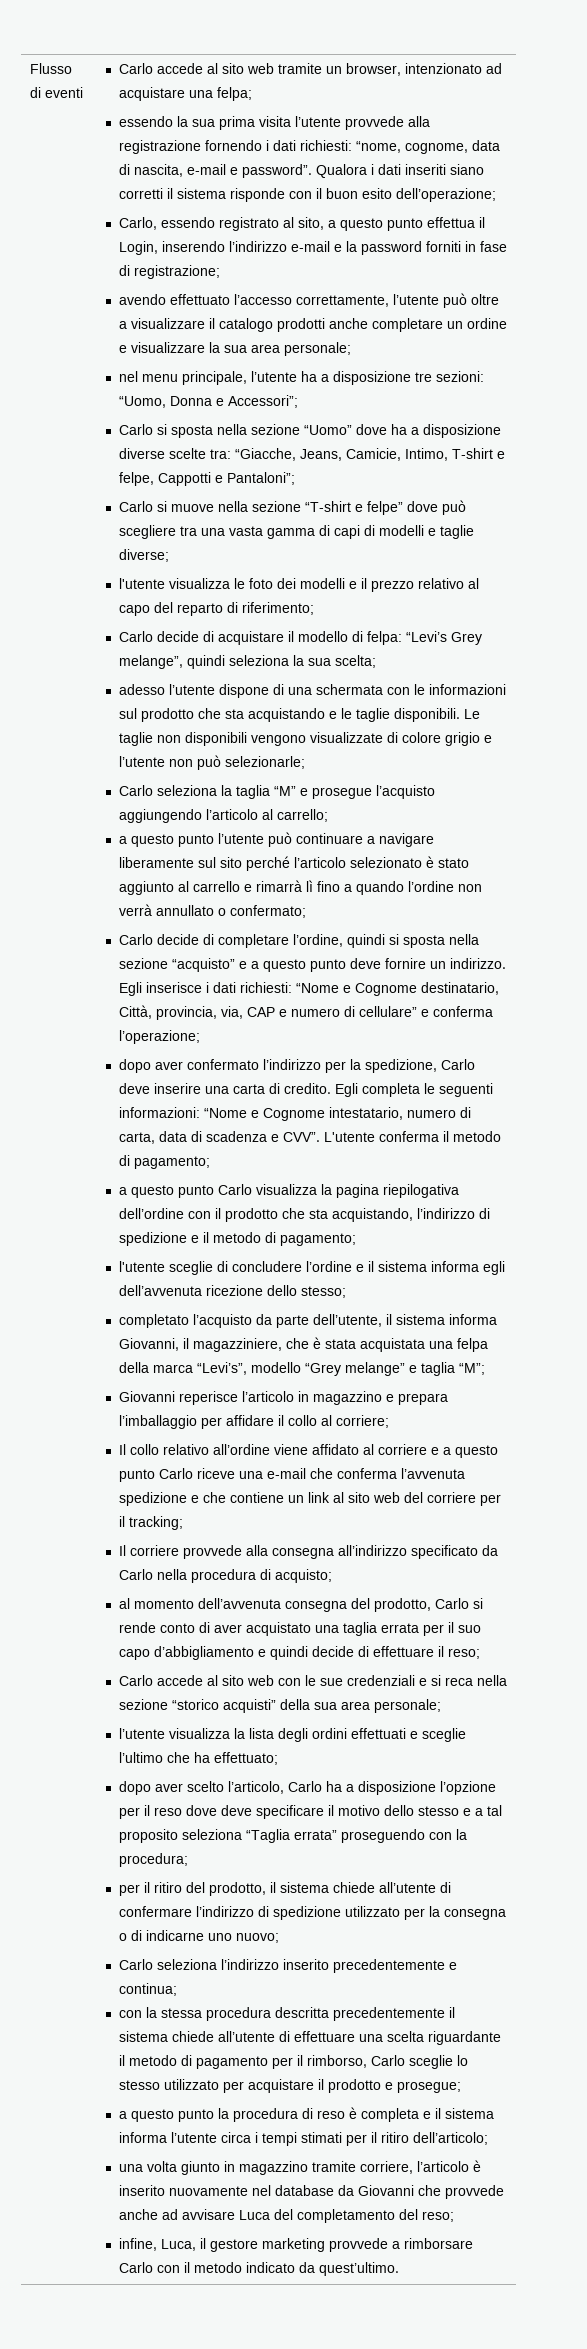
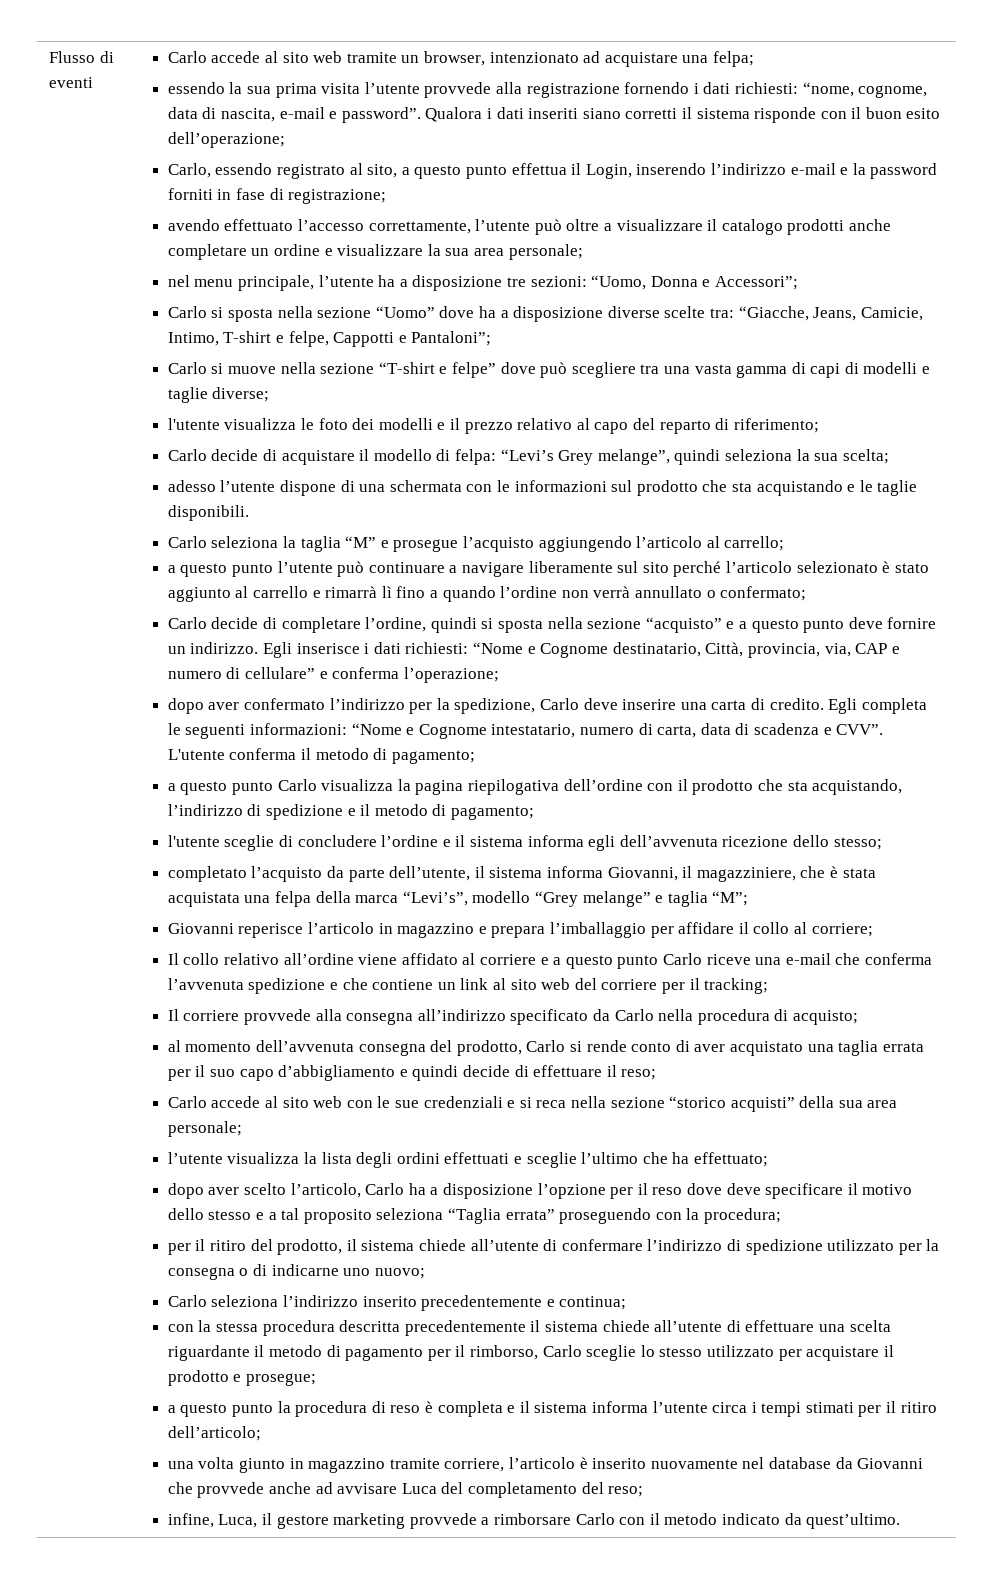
[463,709,480,719] [118,732,492,746] [118,755,305,770] Le taglie non disponibili vengono visualizzate di colore grigio e l’utente non può selezionarle; -> (249, 513) none

